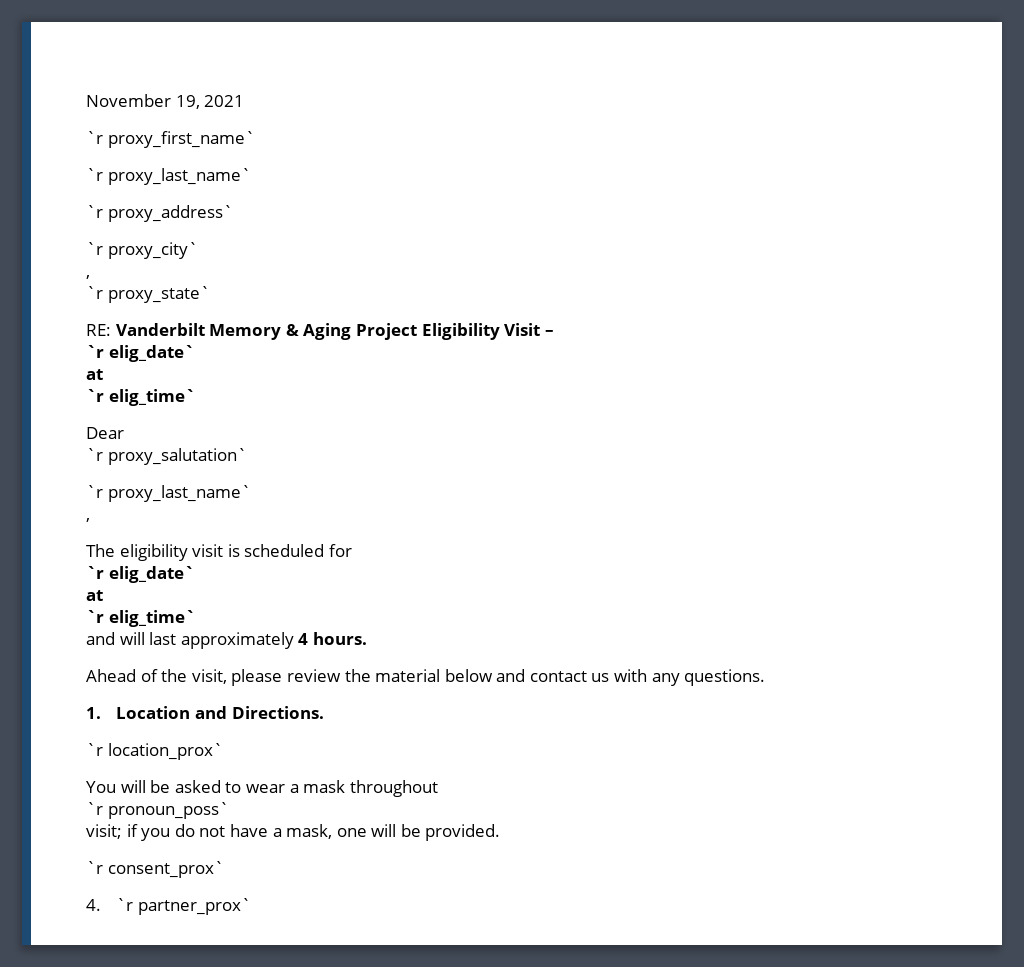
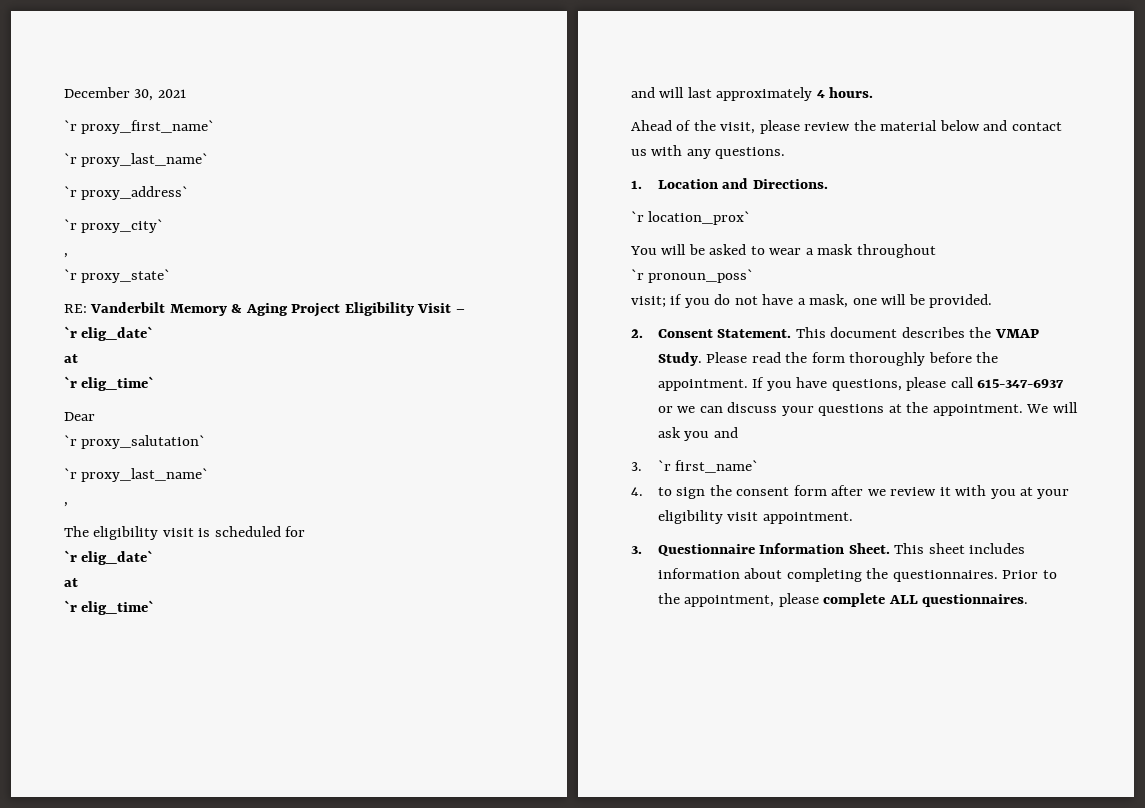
[86,94,200,109] November 19, -> [64,87,154,101] December 30,
[86,861,224,878] [86,898,252,915] `r consent_prox` // 4. `r partner_prox` -> [631,327,1039,338] [657,352,999,366] [657,377,1065,391] [657,402,1078,416] [657,427,738,441] [631,460,759,473] [631,485,1070,499] [657,510,853,524] [631,543,1026,556] [657,568,1057,582] [657,593,1029,607] 2. Consent Statement. This document describes the VMAP Study. Please read the form thoroughly before the appointment. If you have questions, please call 615-347-6937 or we can discuss your questions at the appointment. We will ask you and // 3. `r first_name` // 4. to sign the consent form after we review it with you at your eligibility visit appointment. // 3. Questionnaire Information Sheet. This sheet includes information about completing the questionnaires. Prior to the appointment, please complete ALL questionnaires.

